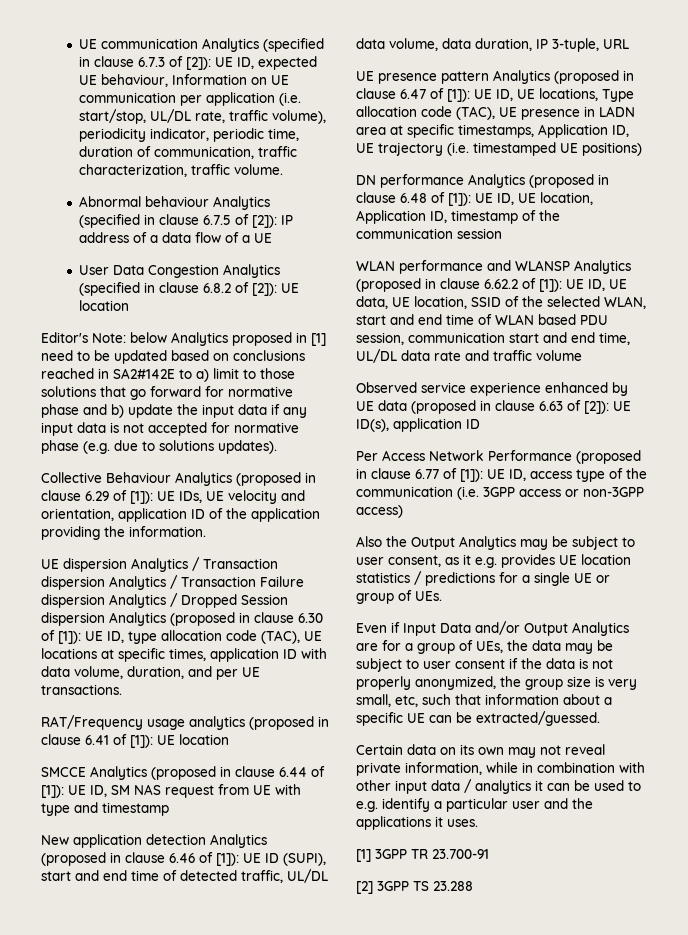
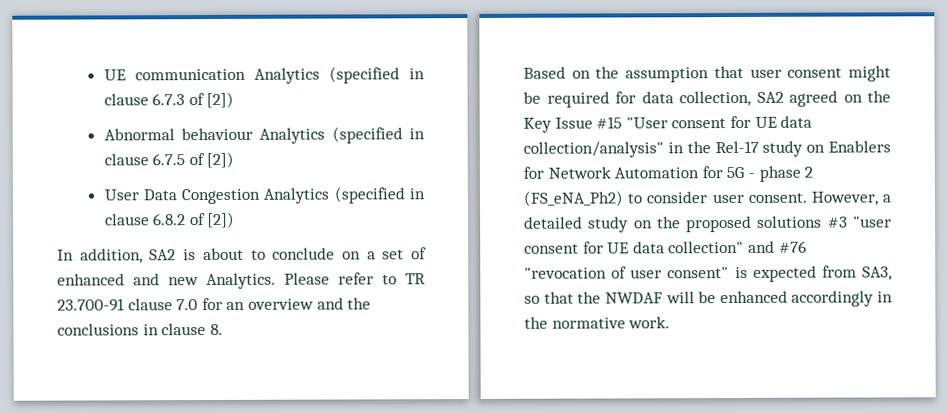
[185,56,317,70] [78,74,289,87] [78,92,301,106] [78,109,326,124] [78,128,299,142] [78,146,297,159] [78,164,283,177] [2]): UE ID, expected UE behaviour, Information on UE communication per application (i.e. start/stop, UL/DL rate, traffic volume), periodicity indicator, periodic time, duration of communication, traffic characterization, traffic volume. -> [206,91,235,109] [2])
[251,215,293,228] [78,232,272,243] [2]): IP address of a data flow of a UE -> [206,151,235,169] [2])
[251,283,299,296] [78,300,129,311] [41,332,326,346] [41,350,305,364] [41,368,295,382] [41,386,293,400] [41,404,307,418] [41,422,299,436] [41,440,277,454] [41,472,316,486] [41,490,305,504] [41,508,320,522] [41,526,206,540] [41,557,278,572] [41,575,304,590] [41,593,288,608] [41,612,323,626] [41,630,322,644] [41,648,327,662] [41,666,260,680] [41,684,122,695] [41,715,329,730] [41,734,229,748] [41,766,325,780] [41,784,301,798] [41,802,169,816] [41,834,267,848] [41,852,326,866] [41,869,328,883] [356,38,629,52] [356,70,634,84] [356,88,634,102] [356,106,635,120] [356,124,629,138] [356,142,642,156] [356,174,609,188] [356,192,593,206] [356,210,560,224] [356,228,502,239] [356,260,631,274] [356,278,627,292] [356,296,646,309] [356,314,608,325] [356,332,630,345] [356,349,582,363] [356,382,628,396] [356,400,631,414] [356,418,480,432] [356,450,641,464] [356,468,647,482] [356,486,644,500] [356,505,403,518] [356,536,635,550] [356,554,631,568] [356,571,610,586] [356,590,442,604] [356,621,629,636] [356,640,613,654] [356,658,613,672] [356,676,637,690] [356,694,612,707] [356,711,600,726] [356,744,605,758] [356,762,645,776] [356,779,641,794] [356,798,593,812] [356,816,478,830] [356,849,489,862] [356,881,473,894] [2]): UE location // Editor's Note: below Analytics proposed in [1] need to be updated based on conclusions reached in SA2#142E to a) limit to those solutions that go forward for normative phase and b) update the input data if any input data is not accepted for normative phase (e.g. due to solutions updates). // Collective Behaviour Analytics (proposed in clause 6.29 of [1]): UE IDs, UE velocity and orientation, application ID of the application providing the information. // UE dispersion Analytics / Transaction dispersion Analytics / Transaction Failure dispersion Analytics / Dropped Session dispersion Analytics (proposed in clause 6.30 of [1]): UE ID, type allocation code (TAC), UE locations at specific times, application ID with data volume, duration, and per UE transactions. // RAT/Frequency usage analytics (proposed in clause 6.41 of [1]): UE location // SMCCE Analytics (proposed in clause 6.44 of [1]): UE ID, SM NAS request from UE with type and timestamp // New application detection Analytics (proposed in clause 6.46 of [1]): UE ID (SUPI), start and end time of detected traffic, UL/DL data volume, data duration, IP 3-tuple, URL // UE presence pattern Analytics (proposed in clause 6.47 of [1]): UE ID, UE locations, Type allocation code (TAC), UE presence in LADN area at specific timestamps, Application ID, UE trajectory (i.e. timestamped UE positions) // DN performance Analytics (proposed in clause 6.48 of [1]): UE ID, UE location, Application ID, timestamp of the communication session // WLAN performance and WLANSP Analytics (proposed in clause 6.62.2 of [1]): UE ID, UE data, UE location, SSID of the selected WLAN, start and end time of WLAN based PDU session, communication start and end time, UL/DL data rate and traffic volume // Observed service experience enhanced by UE data (proposed in clause 6.63 of [2]): UE ID(s), application ID // Per Access Network Performance (proposed in clause 6.77 of [1]): UE ID, access type of the communication (i.e. 3GPP access or non-3GPP access) // Also the Output Analytics may be subject to user consent, as it e.g. provides UE location statistics / predictions for a single UE or group of UEs. // Even if Input Data and/or Output Analytics are for a group of UEs, the data may be subject to user consent if the data is not properly anonymized, the group size is very small, etc, such that information about a specific UE can be extracted/guessed. // Certain data on its own may not reveal private information, while in combination with other input data / analytics it can be used to e.g. identify a particular user and the applications it uses. // [1] 3GPP TR 23.700-91 // [2] 3GPP TS 23.288 -> [207,211,236,229] [57,247,427,264] [57,272,426,290] [57,297,372,312] [57,323,223,336] [523,65,891,83] [523,90,891,108] [523,115,813,133] [523,140,891,158] [523,165,814,182] [523,190,891,207] [524,215,892,233] [524,240,807,254] [524,265,892,282] [524,290,893,307] [524,316,671,329] [2]) // In addition, SA2 is about to conclude on a set of enhanced and new Analytics. Please refer to TR 23.700-91 clause 7.0 for an overview and the conclusions in clause 8. // Based on the assumption that user consent might be required for data collection, SA2 agreed on the Key Issue #15 "User consent for UE data collection/analysis" in the Rel-17 study on Enablers for Network Automation for 5G - phase 2 (FS_eNA_Ph2) to consider user consent. However, a detailed study on the proposed solutions #3 "user consent for UE data collection" and #76 "revocation of user consent" is expected from SA3, so that the NWDAF will be enhanced accordingly in the normative work.

